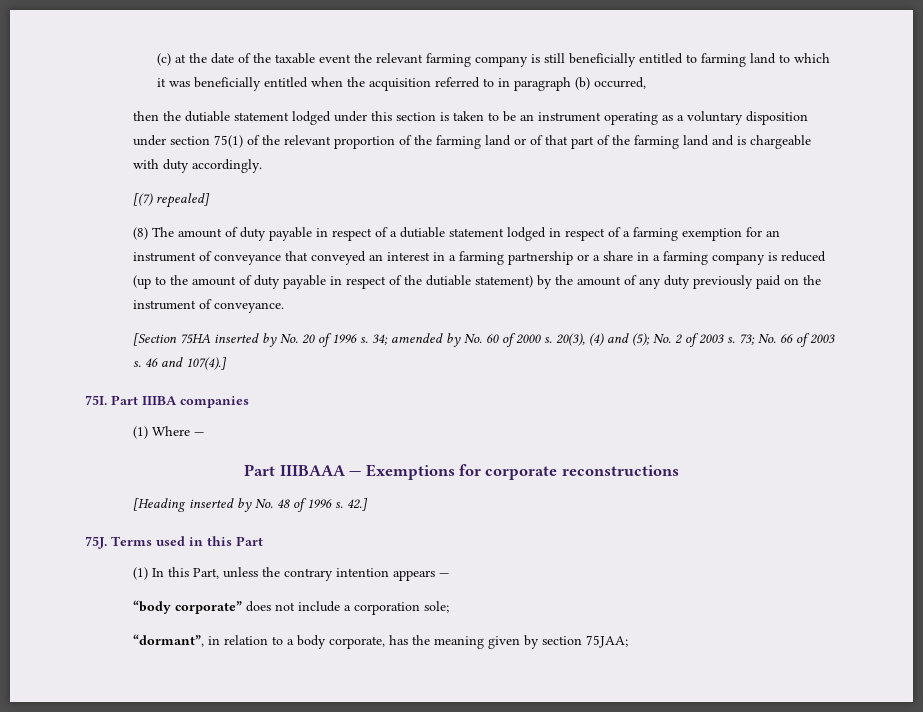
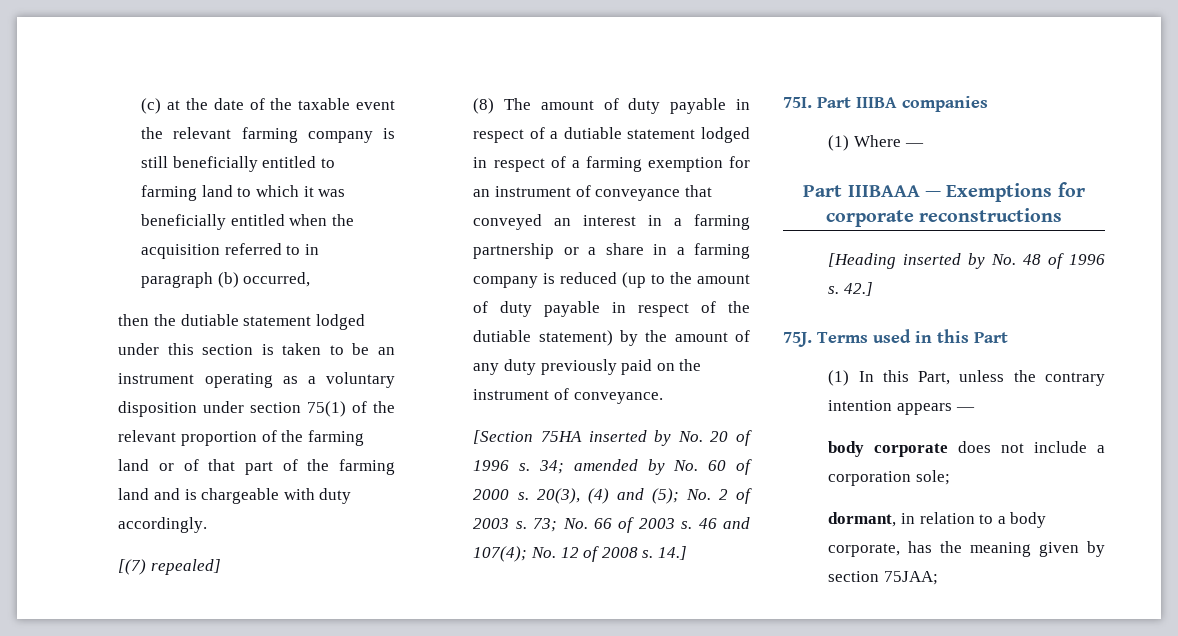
[186,357,228,370] 107(4).] -> [473,546,687,562] 107(4); No. 12 of 2008 s. 14.]
[133,600,243,614] “body corporate” -> [828,441,949,457] body corporate
[133,634,205,647] “dormant”, -> [828,512,897,527] dormant,

